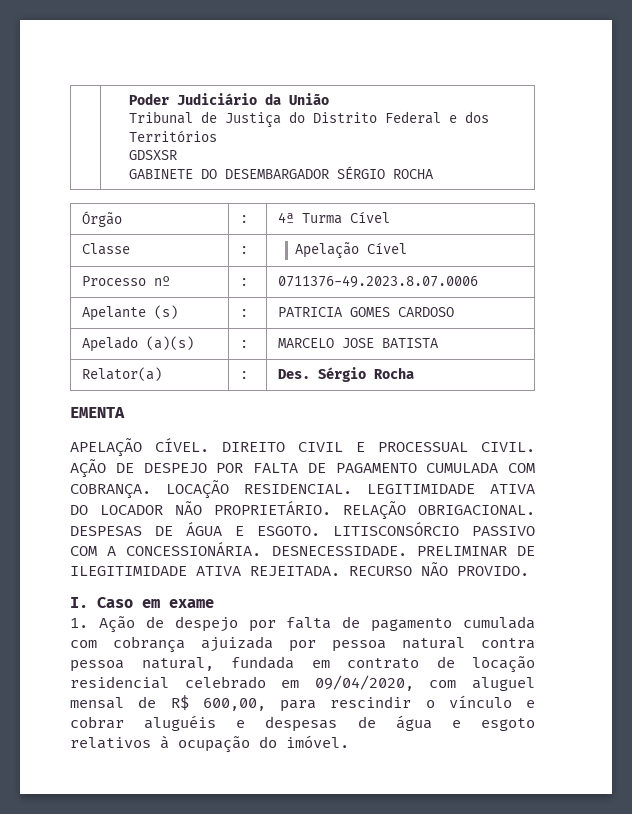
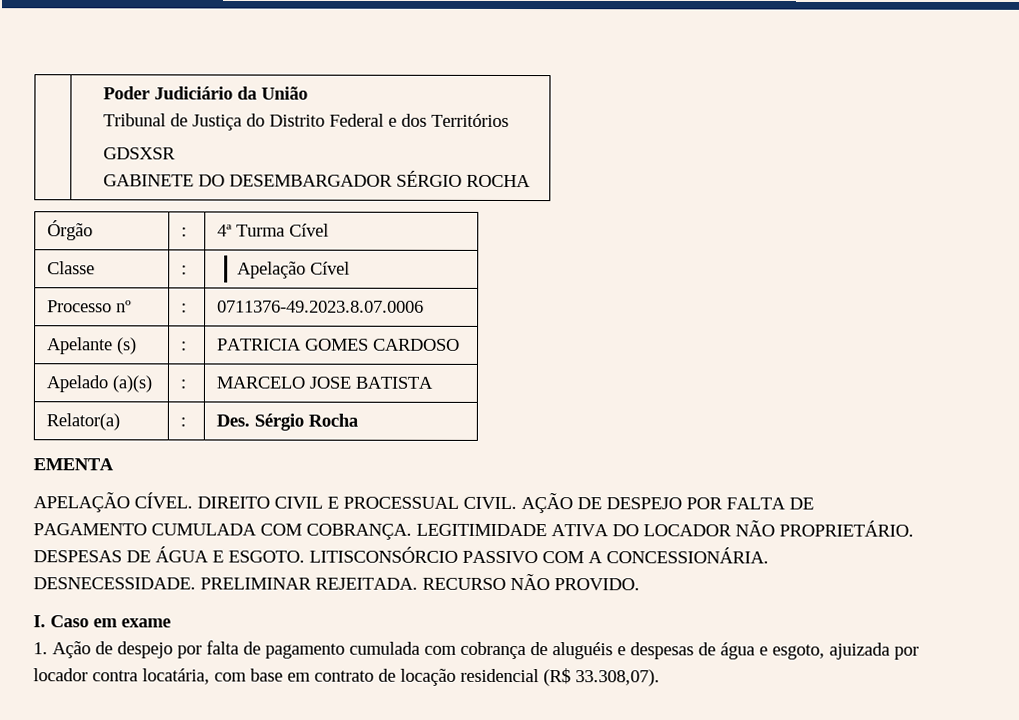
[166,480,352,499] LOCAÇÃO RESIDENCIAL. -> (412, 531) none
[343,501,535,520] RELAÇÃO OBRIGACIONAL. -> (914, 528) none
[517,546,535,556] [70,566,241,576] DE ILEGITIMIDADE ATIVA -> (312, 583) none
[201,636,535,652] [70,656,535,673] [70,675,535,691] [70,695,535,712] [70,716,124,729] ajuizada por pessoa natural contra pessoa natural, fundada em contrato de locação residencial celebrado em 09/04/2020, com aluguel mensal de R$ 600,00, para rescindir o vínculo e cobrar -> [530,642,548,656] de
[481,718,536,731] [70,735,349,753] esgoto relativos à ocupação do imóvel. -> [772,642,919,660] [33,668,660,687] esgoto, ajuizada por locador contra locatária, com base em contrato de locação residencial (R$ 33.308,07).

